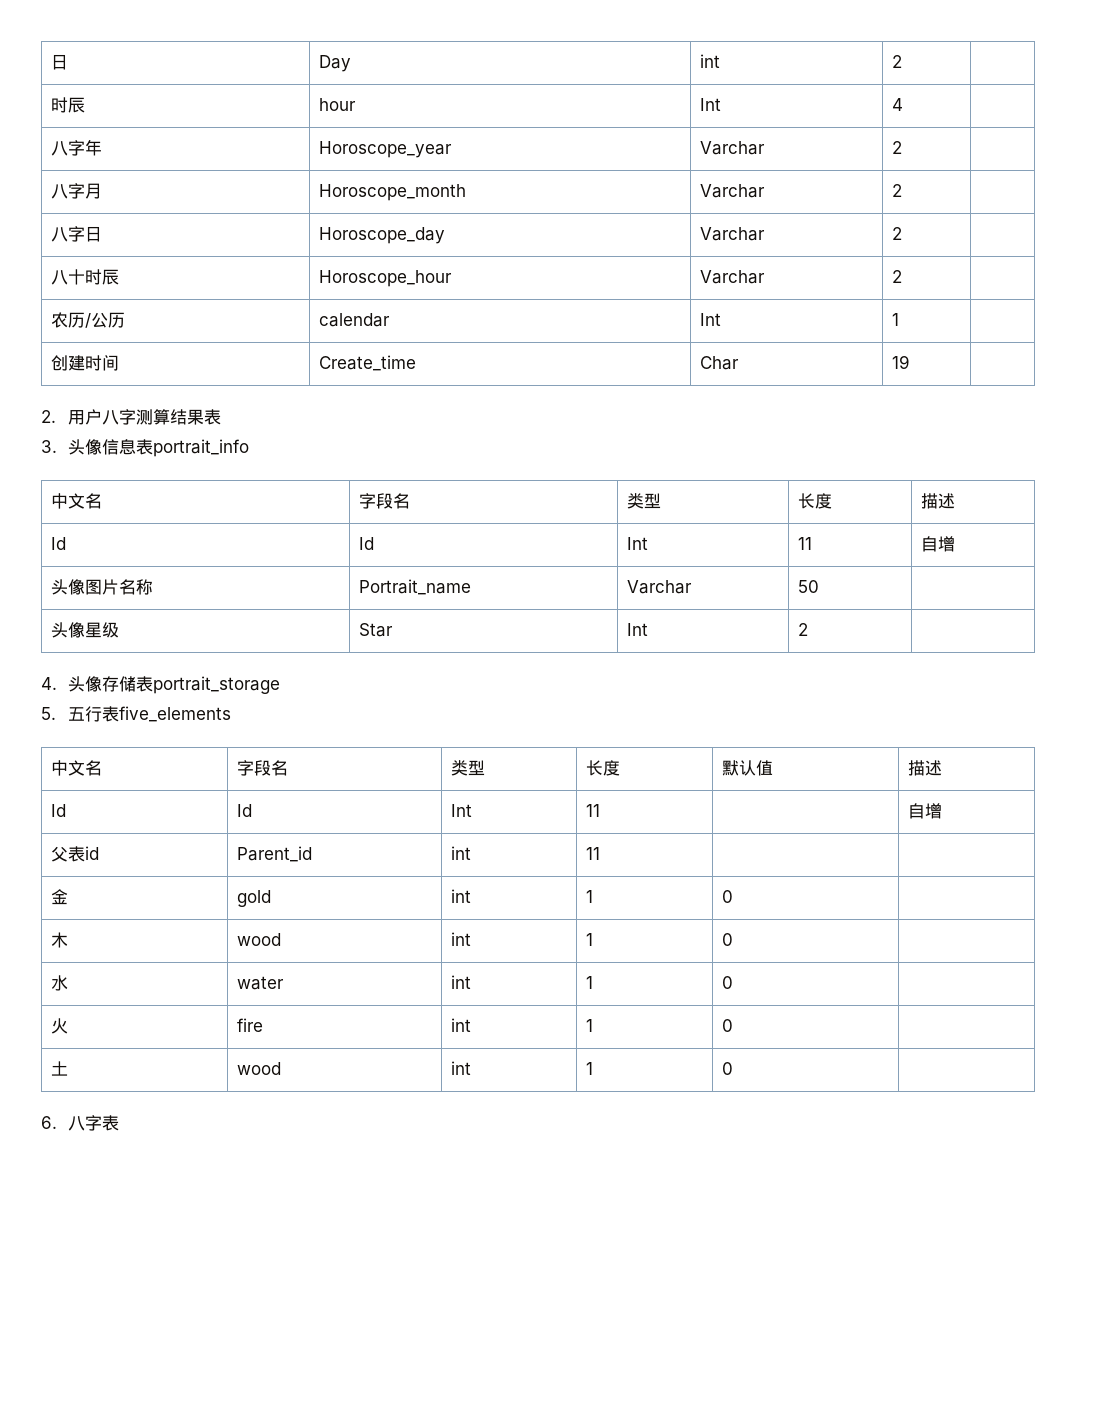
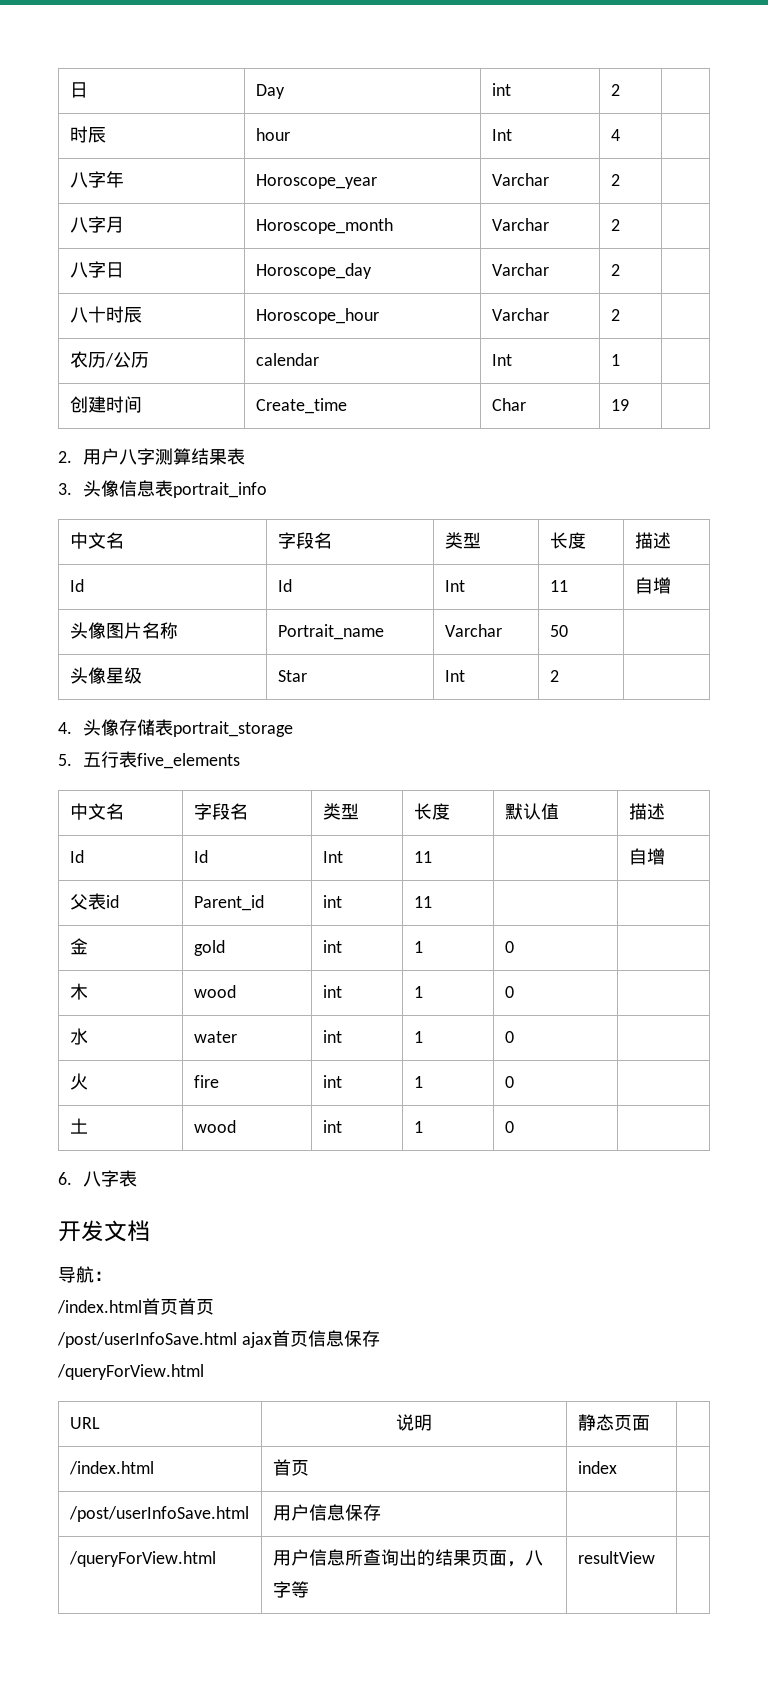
(120, 1123) none -> [58,1220,150,1242] [58,1266,112,1283] [57,1298,214,1315] [57,1330,380,1348] [57,1364,204,1380] [69,1417,100,1429] [396,1414,432,1431] [577,1414,650,1431] [68,1461,154,1475] [272,1459,309,1476] [577,1461,617,1474] [68,1506,249,1522] [272,1504,381,1521] [68,1551,216,1567] [272,1549,543,1567] [272,1581,309,1598] [577,1551,655,1564] // 开发文档 // 导航： // /index.html首页首页 // /post/userInfoSave.html ajax首页信息保存 // /queryForView.html // URL | 说明 | 静态页面 | // /index.html | 首页 | index | // /post/userInfoSave.html | 用户信息保存 | | // /queryForView.html | 用户信息所查询出的结果页面，八字等 | resultView |

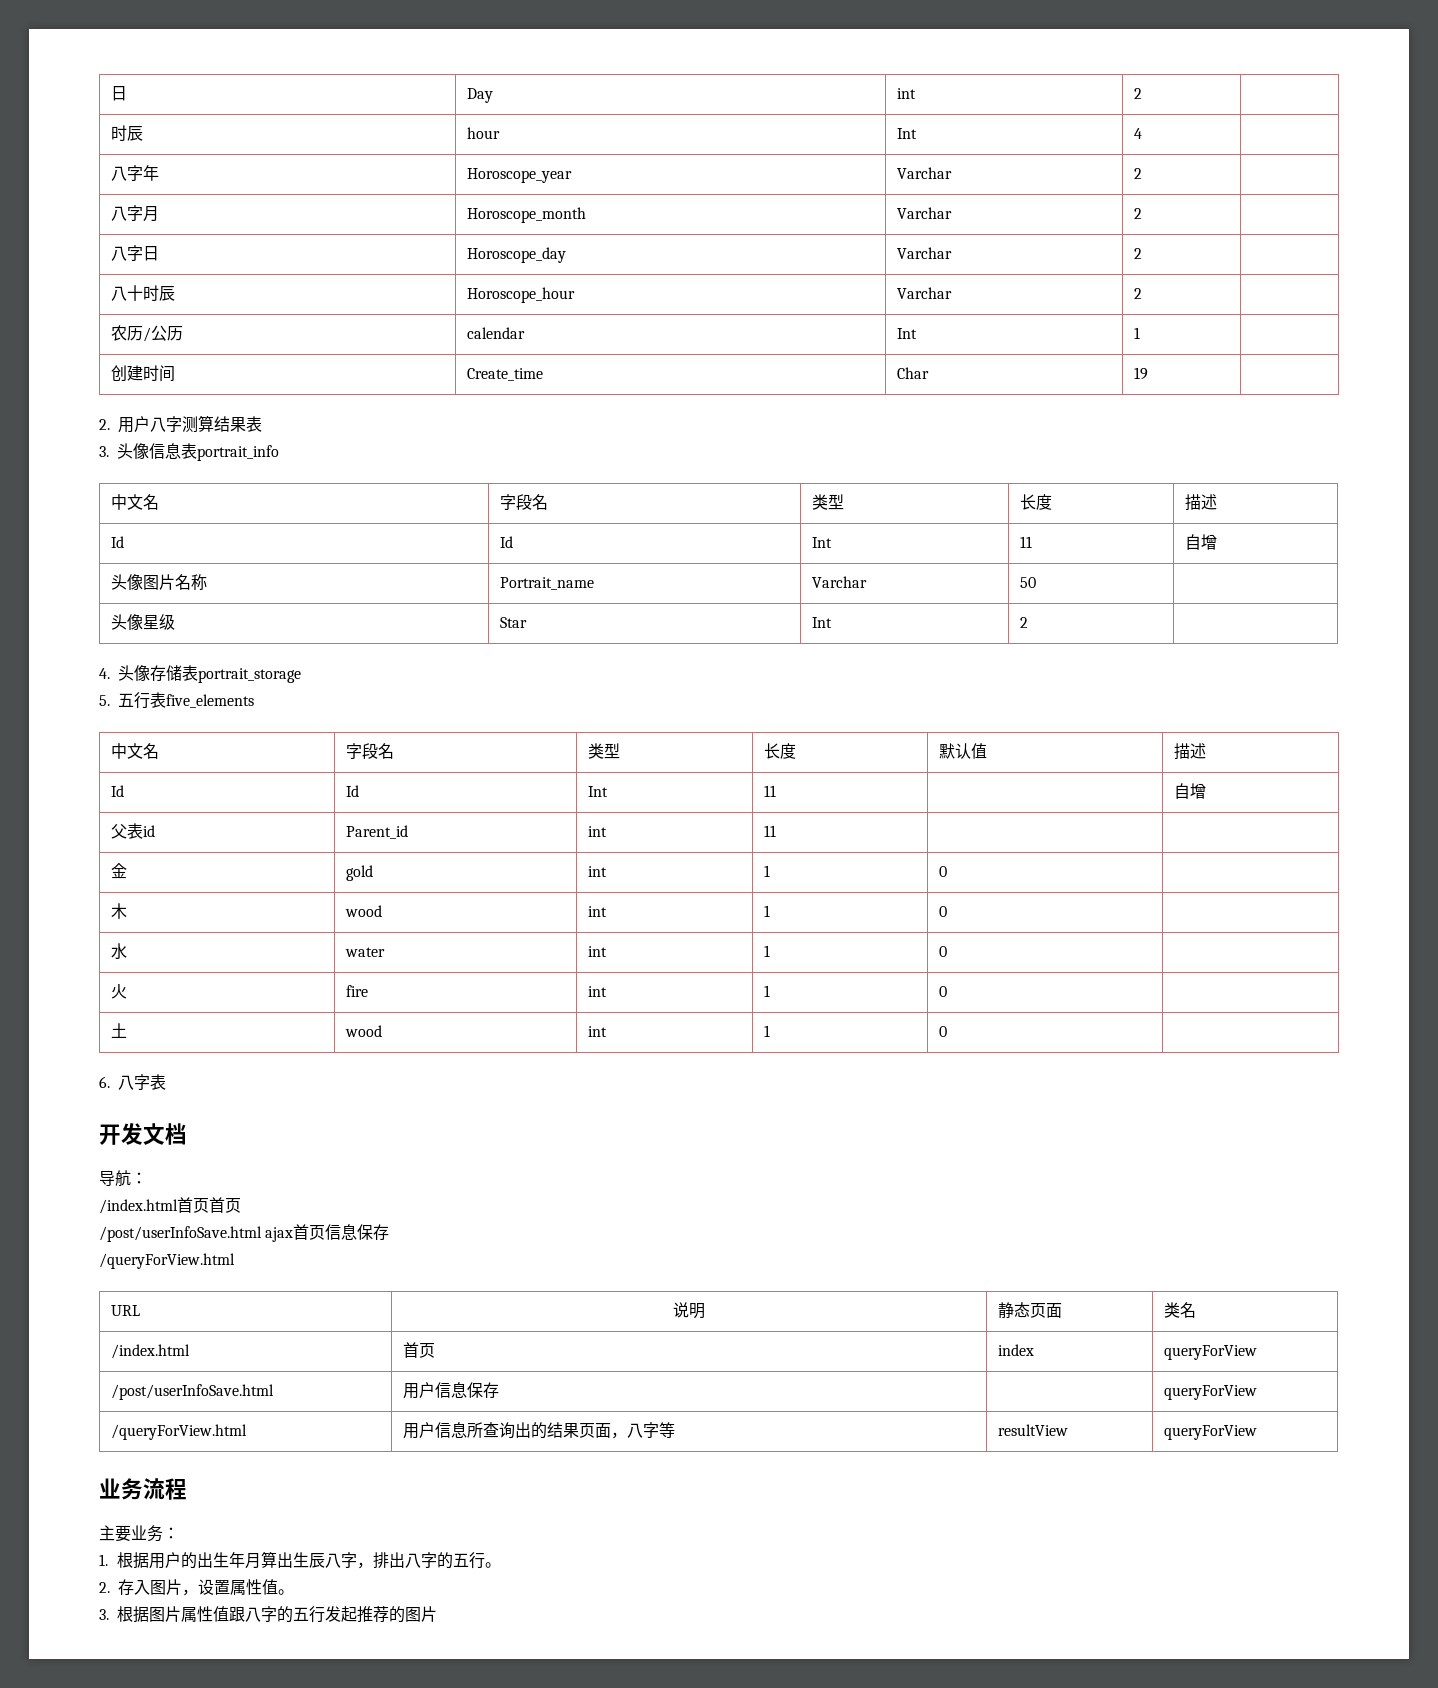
(650, 1423) none -> [1164,1302,1197,1318] 类名
(617, 1467) none -> [1164,1345,1258,1360] queryForView
(381, 1512) none -> [1164,1385,1258,1400] queryForView
(655, 1557) none -> [1164,1425,1258,1440] [99,1478,187,1500] [99,1525,179,1542] [99,1551,501,1569] [99,1579,294,1596] [99,1606,437,1623] queryForView // 业务流程 // 主要业务： // 1.根据用户的出生年月算出生辰八字，排出八字的五行。 // 2.存入图片，设置属性值。 // 3.根据图片属性值跟八字的五行发起推荐的图片

